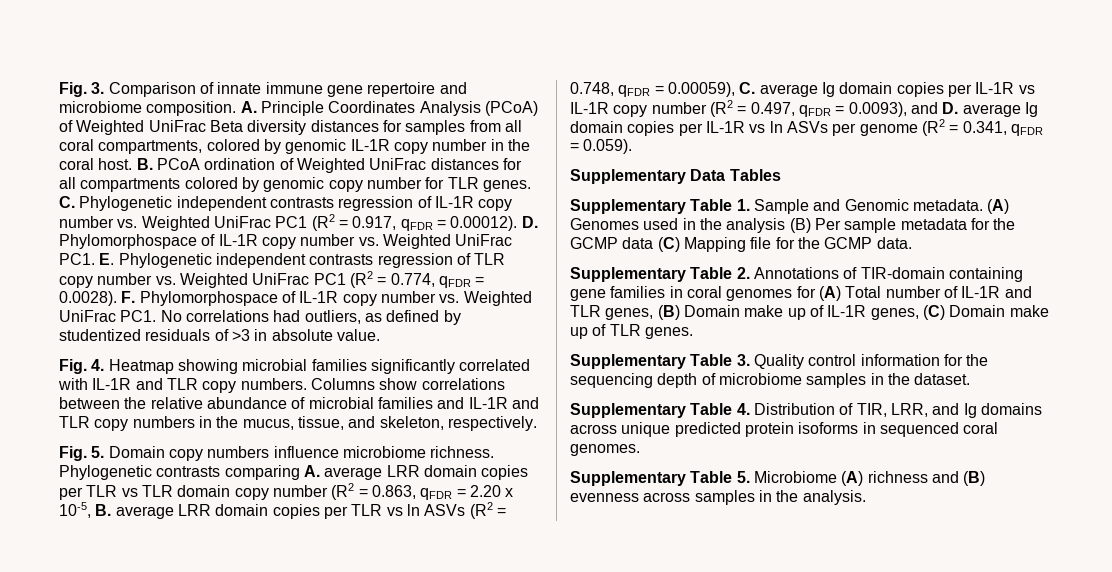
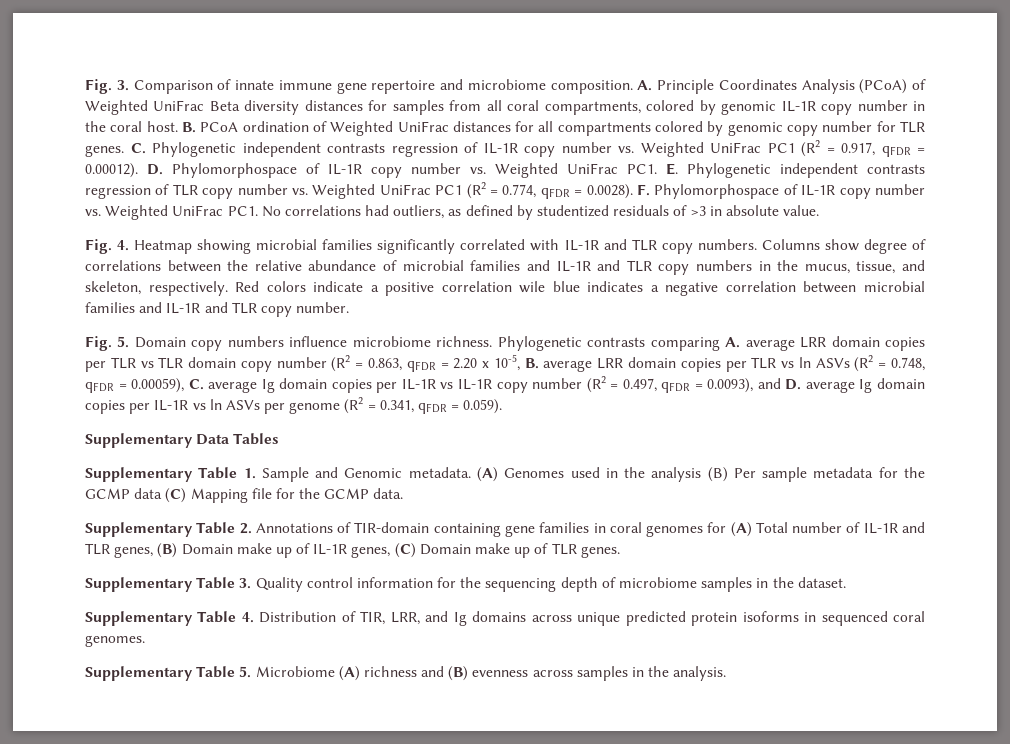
(418, 384) none -> [863,239,926,254] degree of
(537, 423) none -> [235,281,925,296] [85,302,350,317] Red colors indicate a positive correlation wile blue indicates a negative correlation between microbial families and IL-1R and TLR copy number.

